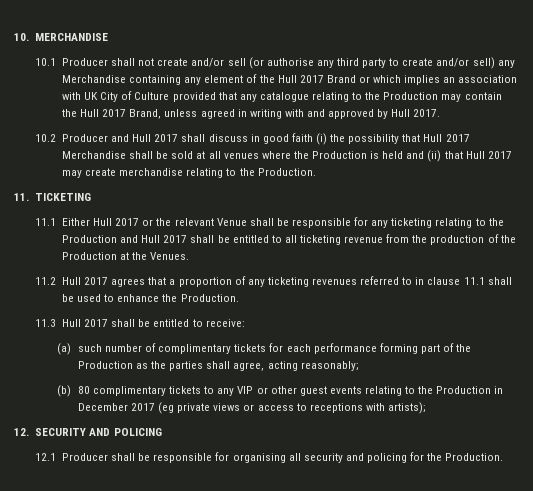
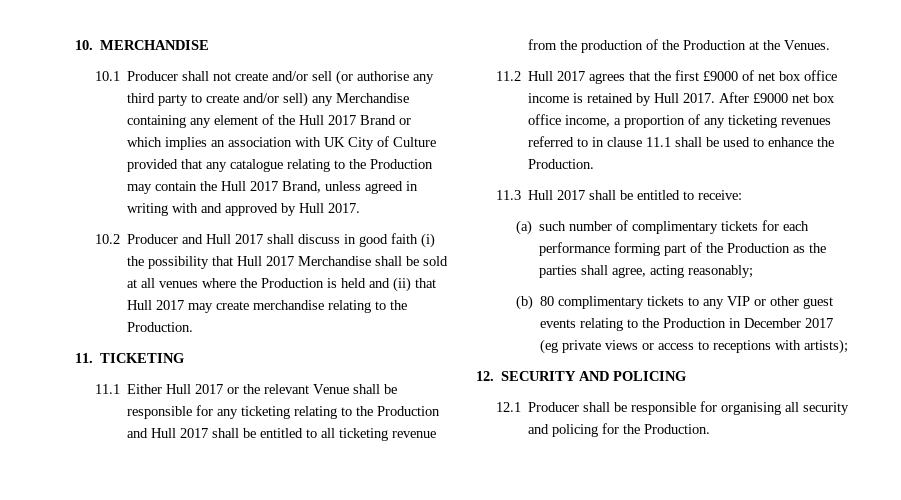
(167, 281) none -> [654,70,838,81] [528,92,836,106] [528,114,611,127] the first £9000 of net box office income is retained by Hull 2017. After £9000 net box office income,

